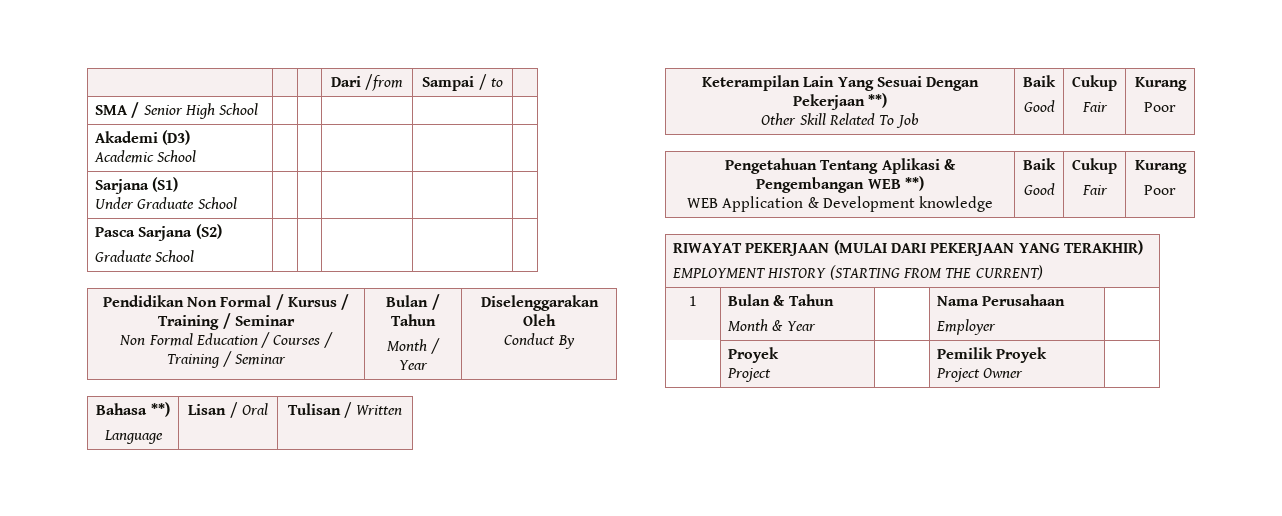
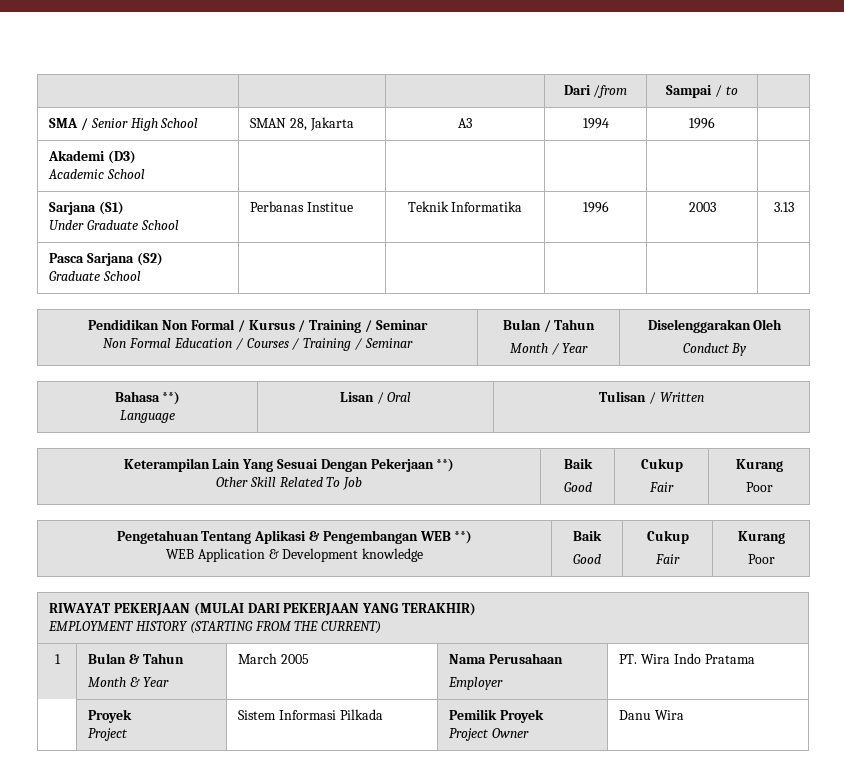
(259, 109) | | | -> [250,117,354,131] [458,118,472,128] [582,118,609,129] [689,117,715,129] SMAN 28, Jakarta | A3 | 1994 | 1996
(237, 203) | | | | -> [250,201,354,212] [407,201,523,212] [582,201,609,213] [688,202,716,212] [773,202,794,212] Perbanas Institue | Teknik Informatika | 1996 | 2003 | 3.13
(816, 326) none -> [238,653,310,664] March 2005
(997, 327) none -> [619,653,755,664] PT. Wira Indo Pratama
(772, 375) none -> [238,709,383,720] Sistem Informasi Pilkada
(1024, 373) none -> [619,710,685,720] Danu Wira

